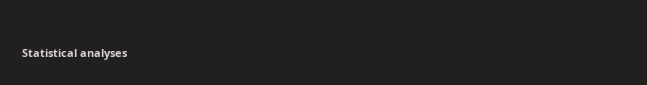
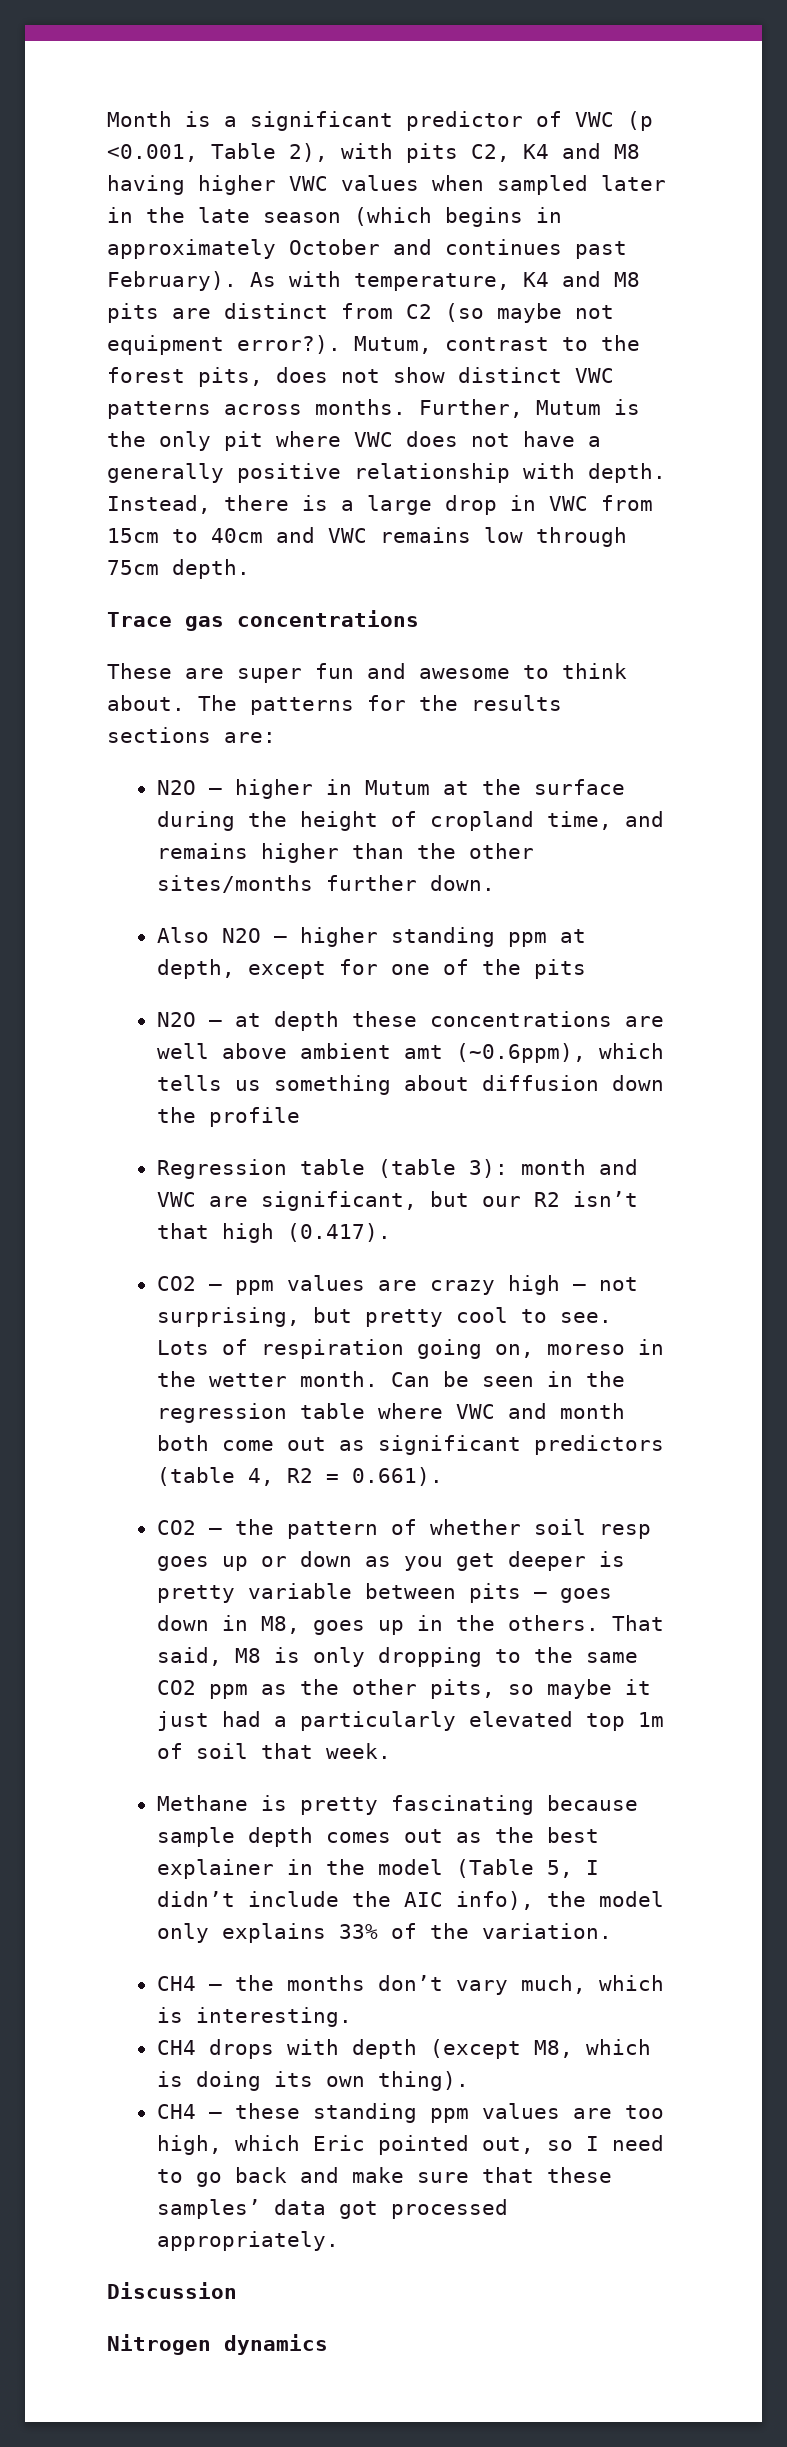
[22,49,128,60] Statistical analyses -> [107,111,653,131] [107,143,640,163] [107,175,666,195] [107,207,562,227] [107,239,627,259] [107,271,640,291] [107,303,614,323] [107,335,640,355] [107,367,614,387] [107,399,640,419] [107,431,601,451] [107,463,666,483] [107,495,653,515] [107,527,627,547] [107,559,250,579] [107,610,419,631] [107,663,627,683] [107,695,562,715] [107,727,276,743] [156,779,625,799] [156,811,664,831] [156,843,534,863] [156,875,495,893] [156,927,586,947] [156,959,586,979] [156,1011,664,1031] [156,1043,664,1063] [156,1075,664,1095] [156,1107,300,1127] [156,1159,638,1179] [156,1191,638,1211] [156,1223,391,1243] [156,1275,638,1295] [156,1307,612,1327] [156,1339,664,1359] [156,1371,625,1387] [156,1403,625,1423] [156,1435,664,1455] [156,1467,443,1486] [156,1519,651,1539] [156,1551,625,1571] [156,1583,612,1603] [156,1615,664,1635] [156,1647,638,1667] [156,1679,651,1699] [156,1711,664,1731] [156,1743,391,1759] [156,1795,638,1815] [156,1827,599,1847] [156,1859,599,1879] [156,1891,664,1910] [156,1923,612,1943] [156,1975,664,1995] [156,2007,352,2027] [156,2039,651,2059] [156,2071,469,2091] [156,2103,664,2123] [156,2135,664,2155] [156,2167,612,2187] [156,2199,508,2219] [156,2231,339,2251] [107,2282,237,2299] [107,2334,328,2355] Month is a significant predictor of VWC (p <0.001, Table 2), with pits C2, K4 and M8 having higher VWC values when sampled later in the late season (which begins in approximately October and continues past February). As with temperature, K4 and M8 pits are distinct from C2 (so maybe not equipment error?). Mutum, contrast to the forest pits, does not show distinct VWC patterns across months. Further, Mutum is the only pit where VWC does not have a generally positive relationship with depth. Instead, there is a large drop in VWC from 15cm to 40cm and VWC remains low through 75cm depth. // Trace gas concentrations // These are super fun and awesome to think about. The patterns for the results sections are: // N2O – higher in Mutum at the surface during the height of cropland time, and remains higher than the other sites/months further down. // Also N2O – higher standing ppm at depth, except for one of the pits // N2O – at depth these concentrations are well above ambient amt (~0.6ppm), which tells us something about diffusion down the profile // Regression table (table 3): month and VWC are significant, but our R2 isn’t that high (0.417). // CO2 – ppm values are crazy high – not surprising, but pretty cool to see. Lots of respiration going on, moreso in the wetter month. Can be seen in the regression table where VWC and month both come out as significant predictors (table 4, R2 = 0.661). // CO2 – the pattern of whether soil resp goes up or down as you get deeper is pretty variable between pits – goes down in M8, goes up in the others. That said, M8 is only dropping to the same CO2 ppm as the other pits, so maybe it just had a particularly elevated top 1m of soil that week. // Methane is pretty fascinating because sample depth comes out as the best explainer in the model (Table 5, I didn’t include the AIC info), the model only explains 33% of the variation. // CH4 – the months don’t vary much, which is interesting. // CH4 drops with depth (except M8, which is doing its own thing). // CH4 – these standing ppm values are too high, which Eric pointed out, so I need to go back and make sure that these samples’ data got processed appropriately. // Discussion // Nitrogen dynamics

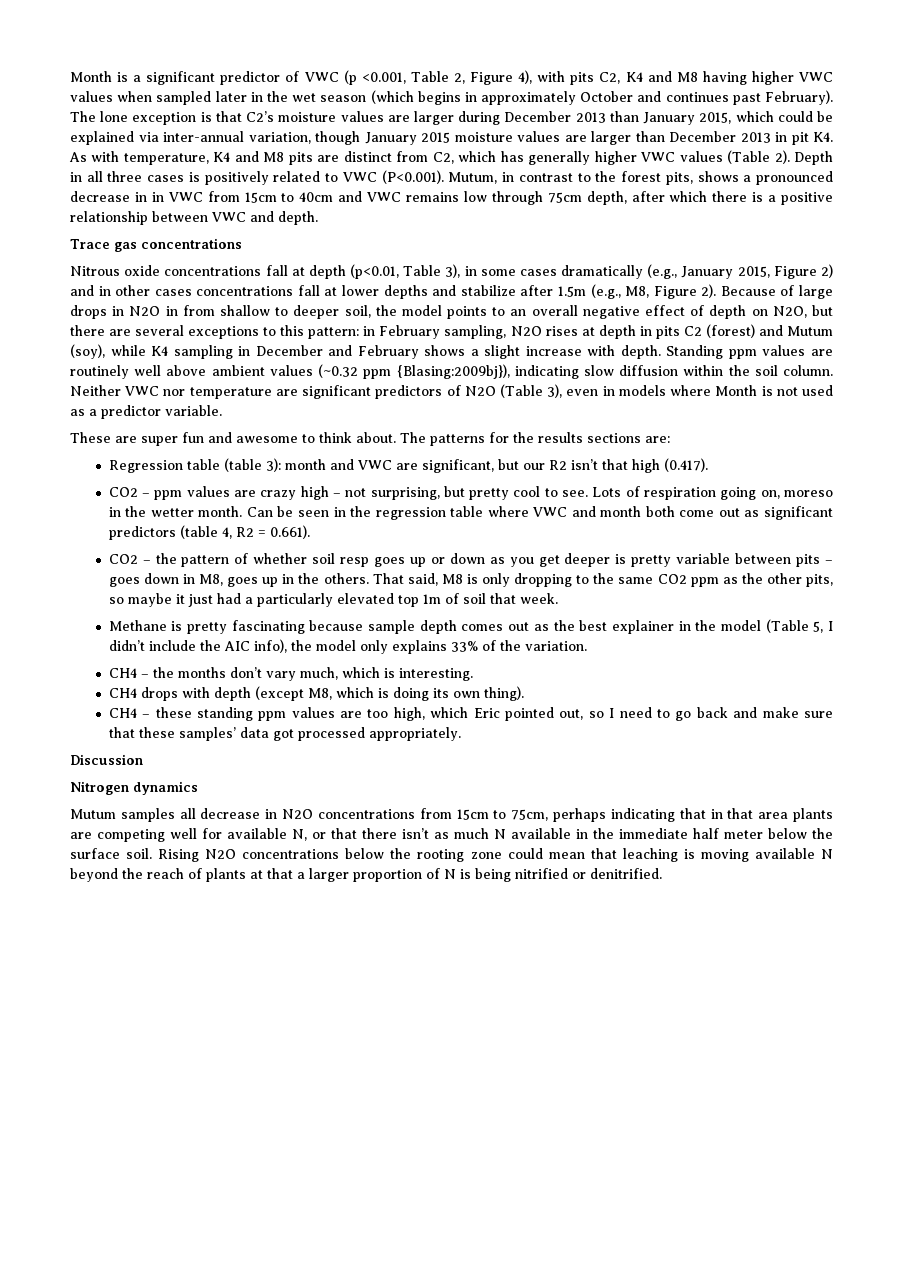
[289,143,328,162] 2), -> [453,70,533,85] 2, Figure 4),
[198,207,250,223] late -> [292,93,317,102] wet
(237, 281) none -> [70,111,833,125] [70,131,833,145] The lone exception is that C2’s moisture values are larger during December 2013 than January 2015, which could be explained via inter-annual variation, though January 2015 moisture values are larger than December 2013 in pit K4.
[406,303,614,323] [107,335,432,355] C2 (so maybe not equipment error?). Mutum, -> [432,150,834,165] [70,170,515,185] C2, which has generally higher VWC values (Table 2). Depth in all three cases is positively related to VWC (P<0.001). Mutum, in
[276,367,614,383] [107,399,640,419] [107,431,601,451] [107,463,666,483] [107,495,497,515] does not show distinct VWC patterns across months. Further, Mutum is the only pit where VWC does not have a generally positive relationship with depth. Instead, there is a large drop -> [697,171,833,185] [70,191,147,202] shows a pronounced decrease in
[172,559,250,579] [107,610,419,631] depth. // Trace gas concentrations -> [586,191,833,205] [70,211,318,225] [70,238,242,252] [70,264,833,279] [70,284,833,299] [70,305,833,319] [70,324,834,339] [70,344,833,359] [70,364,833,379] [70,384,833,399] [70,405,222,419] depth, after which there is a positive relationship between VWC and depth. // Trace gas concentrations // Nitrous oxide concentrations fall at depth (p<0.01, Table 3), in some cases dramatically (e.g., January 2015, Figure 2) and in other cases concentrations fall at lower depths and stabilize after 1.5m (e.g., M8, Figure 2). Because of large drops in N2O in from shallow to deeper soil, the model points to an overall negative effect of depth on N2O, but there are several exceptions to this pattern: in February sampling, N2O rises at depth in pits C2 (forest) and Mutum (soy), while K4 sampling in December and February shows a slight increase with depth. Standing ppm values are routinely well above ambient values (~0.32 ppm {Blasing:2009bj}), indicating slow diffusion within the soil column. Neither VWC nor temperature are significant predictors of N2O (Table 3), even in models where Month is not used as a predictor variable.
[156,779,625,799] [156,811,664,831] [156,843,534,863] [156,875,495,893] [156,927,586,947] [156,959,586,979] [156,1011,664,1031] [156,1043,664,1063] [156,1075,664,1095] [156,1107,300,1127] // N2O – higher in Mutum at the surface during the height of cropland time, and remains higher than the other sites/months further down. // Also N2O – higher standing ppm at depth, except for one of the pits // N2O – at depth these concentrations are well above ambient amt (~0.6ppm), which tells us something about diffusion down the profile -> (670, 439) none
(328, 2344) none -> [70,808,834,822] [70,828,833,842] [70,848,833,862] [70,868,662,882] // Mutum samples all decrease in N2O concentrations from 15cm to 75cm, perhaps indicating that in that area plants are competing well for available N, or that there isn’t as much N available in the immediate half meter below the surface soil. Rising N2O concentrations below the rooting zone could mean that leaching is moving available N beyond the reach of plants at that a larger proportion of N is being nitrified or denitrified.

